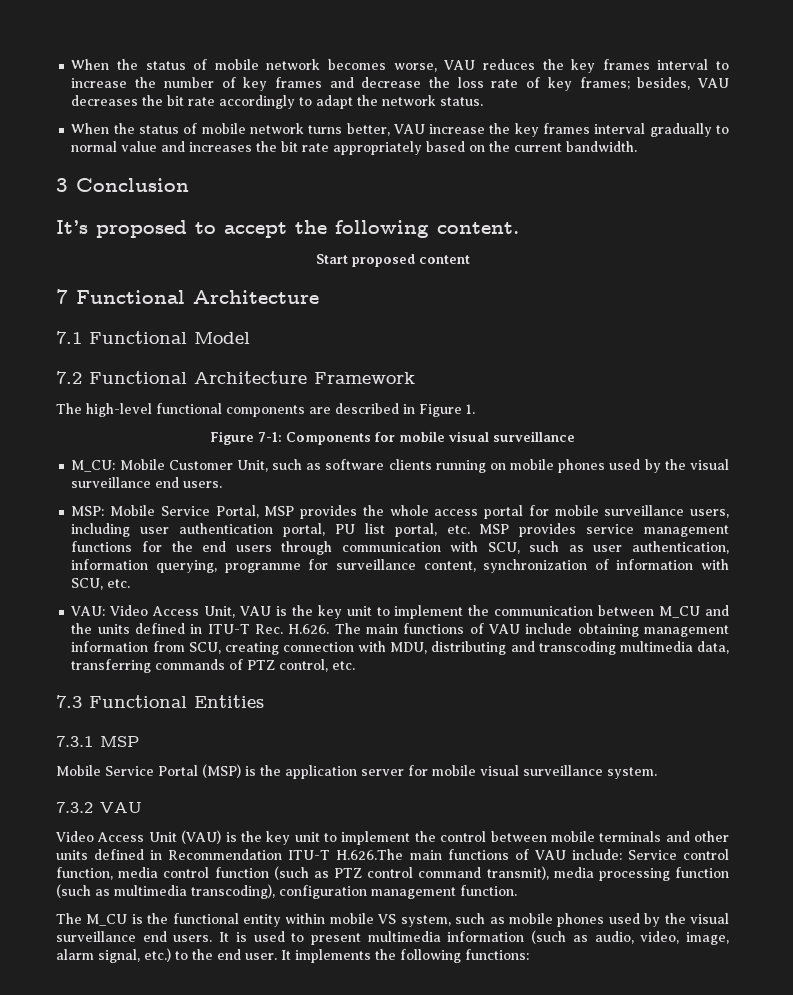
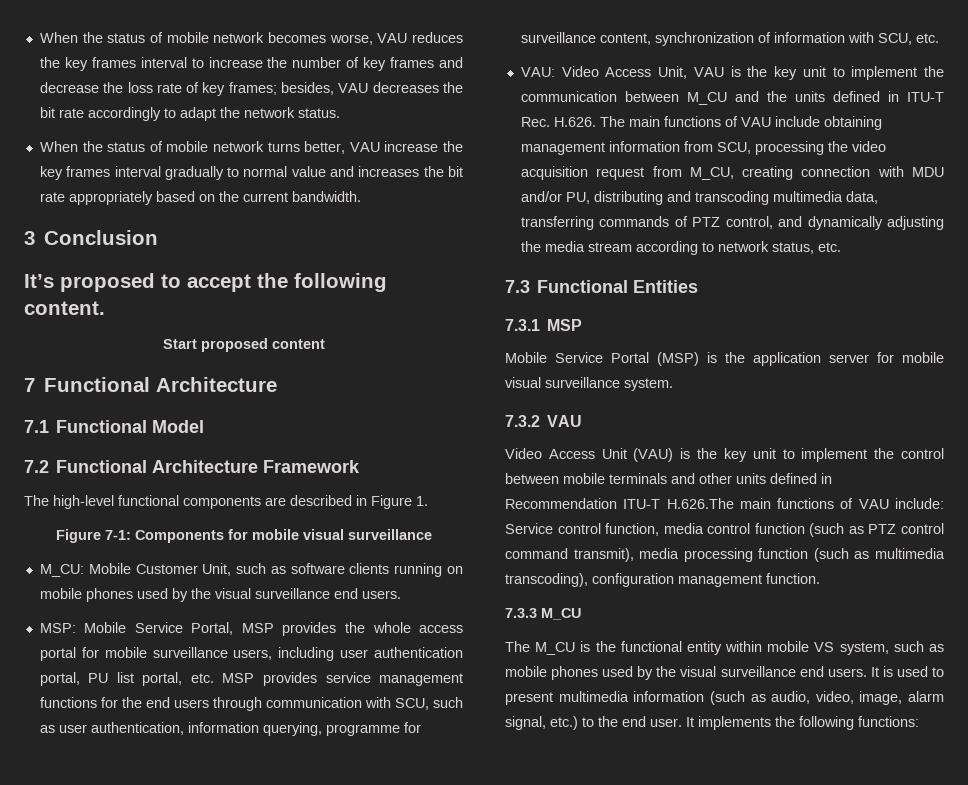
[224,641,428,655] creating connection with MDU, -> [754,141,886,155] [520,166,944,180] [520,191,590,204] processing the video acquisition request from M_CU, creating connection with MDU and/or PU,
(329, 665) none -> [778,216,945,230] [520,241,814,255] and dynamically adjusting the media stream according to network status,
(517, 890) none -> [505,608,581,620] // 7.3.3 M_CU

